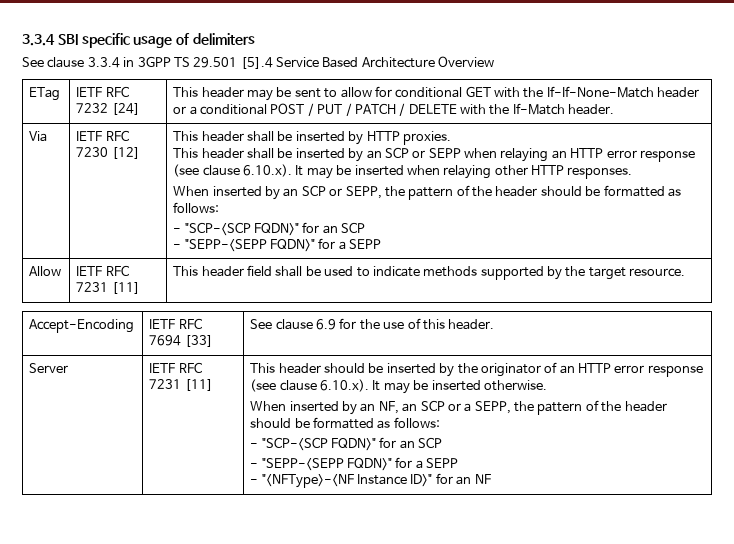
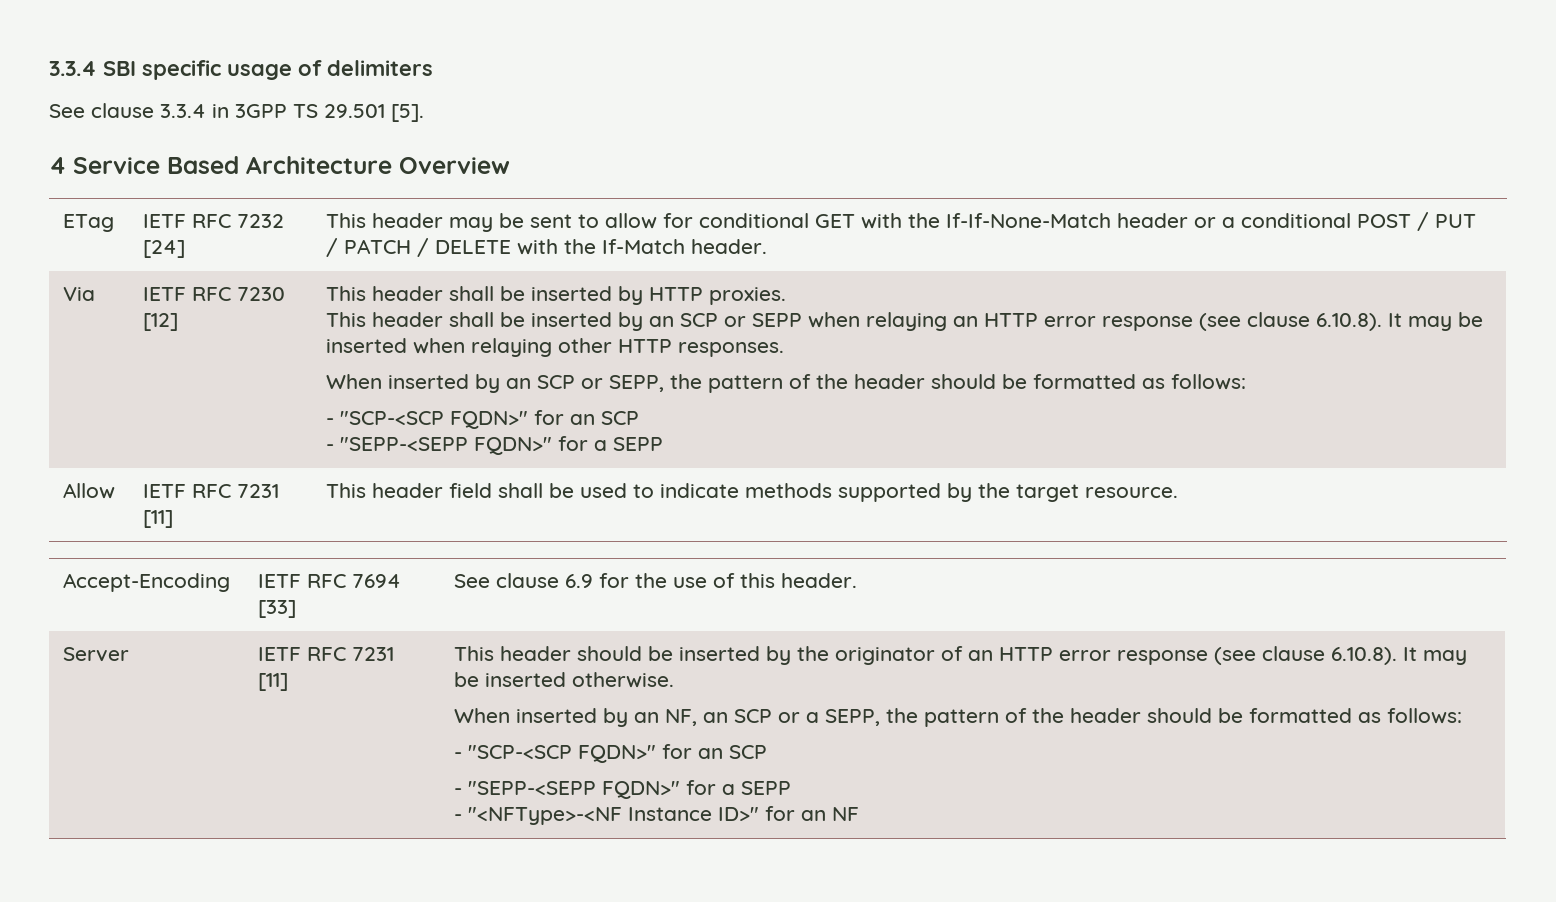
[240,57,273,69] [5].4 -> [391,104,424,122] [49,157,66,174] [5]. // 4
[243,164,293,177] 6.10.x). -> [1315,313,1382,331] 6.10.8).
[320,379,370,392] 6.10.x). -> [1330,647,1397,665] 6.10.8).

